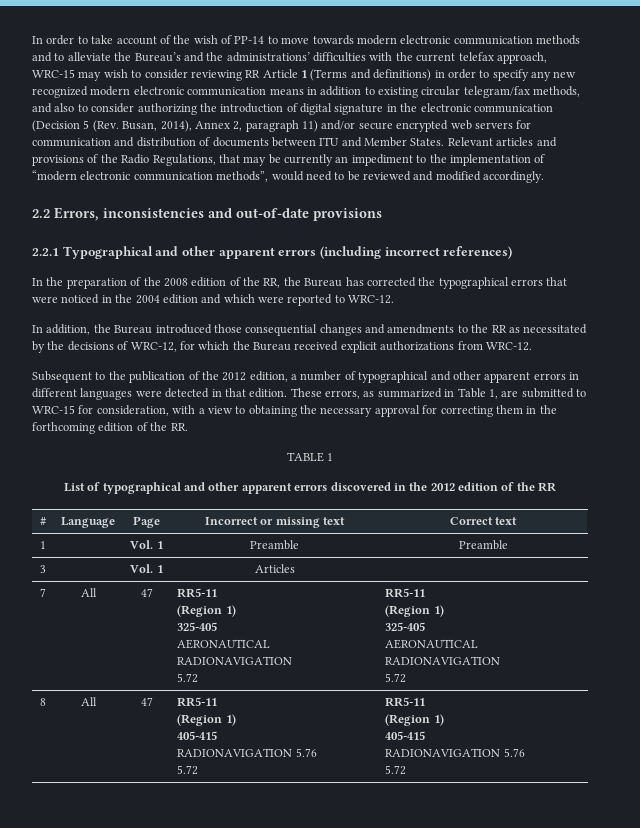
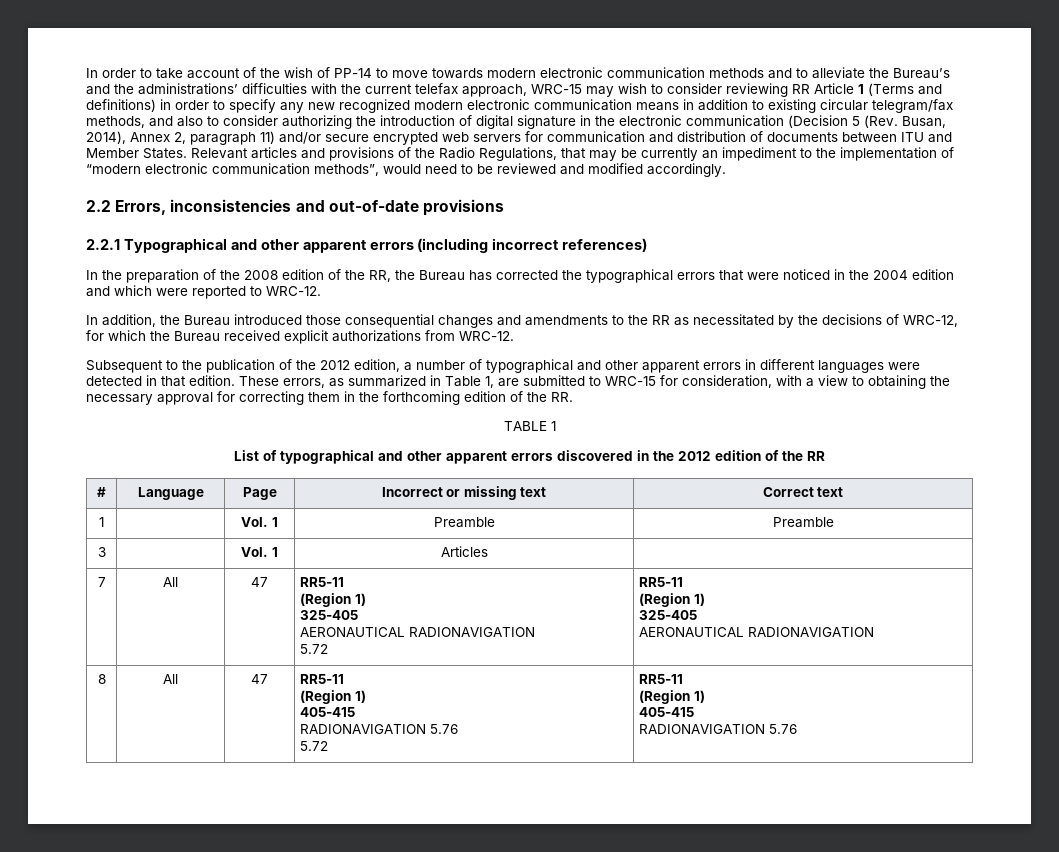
[385,673,407,683] // 5.72 -> (875, 632) none
[385,765,407,775] // 5.72 -> (798, 729) none

